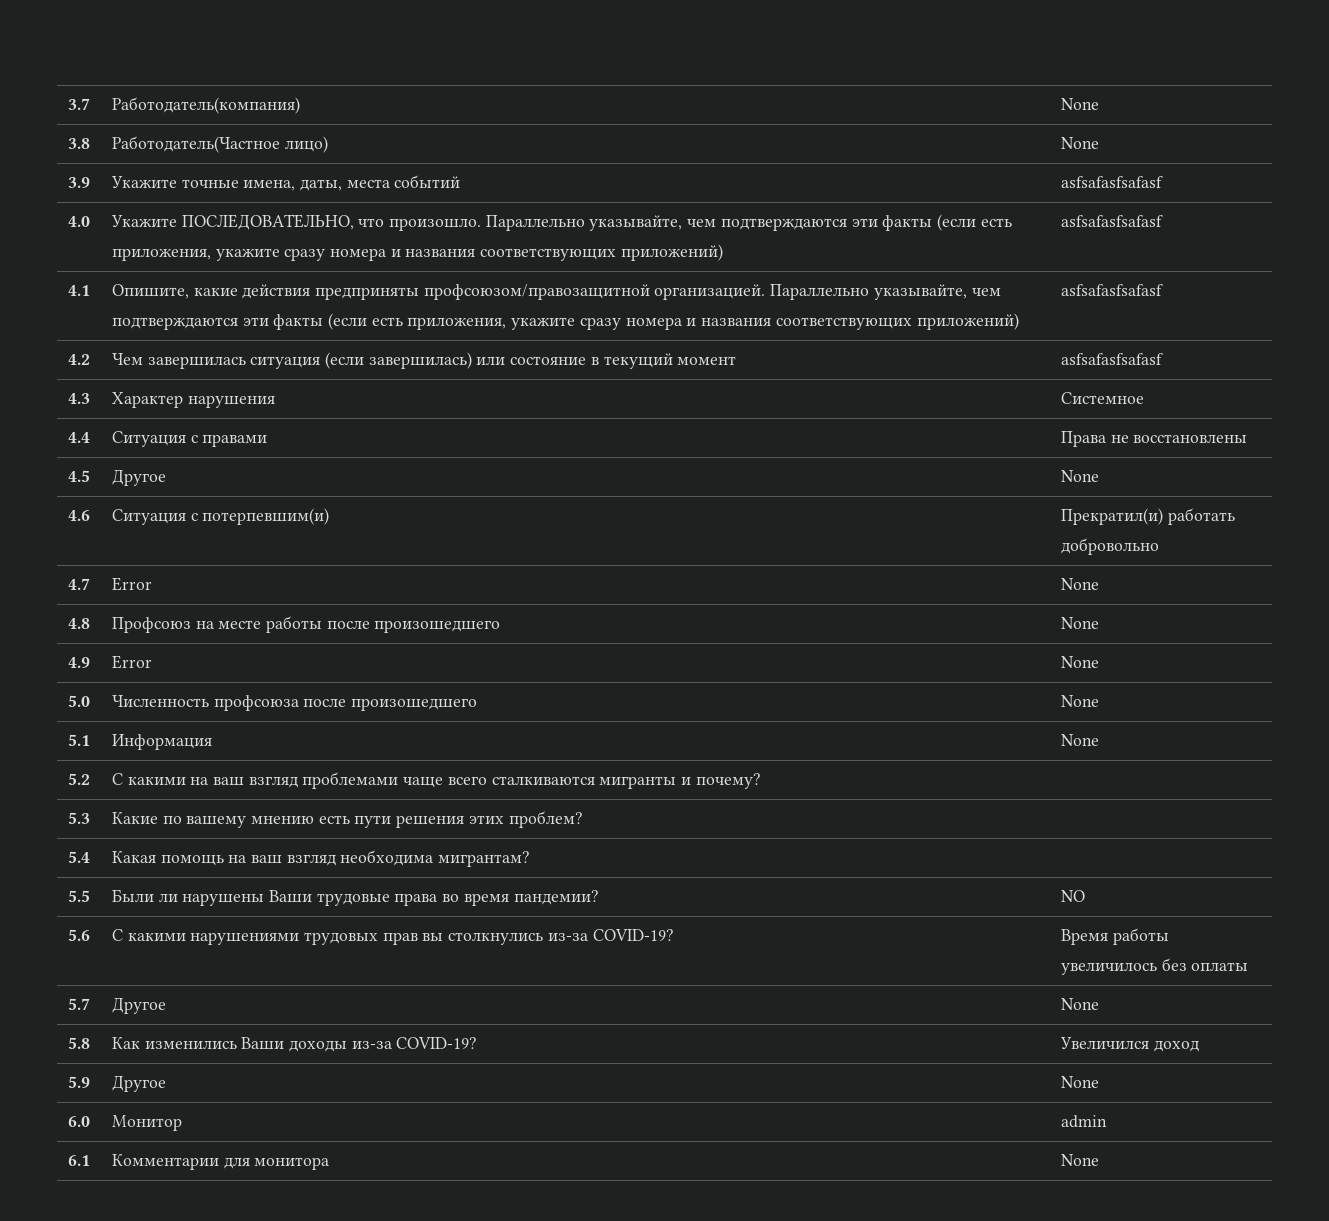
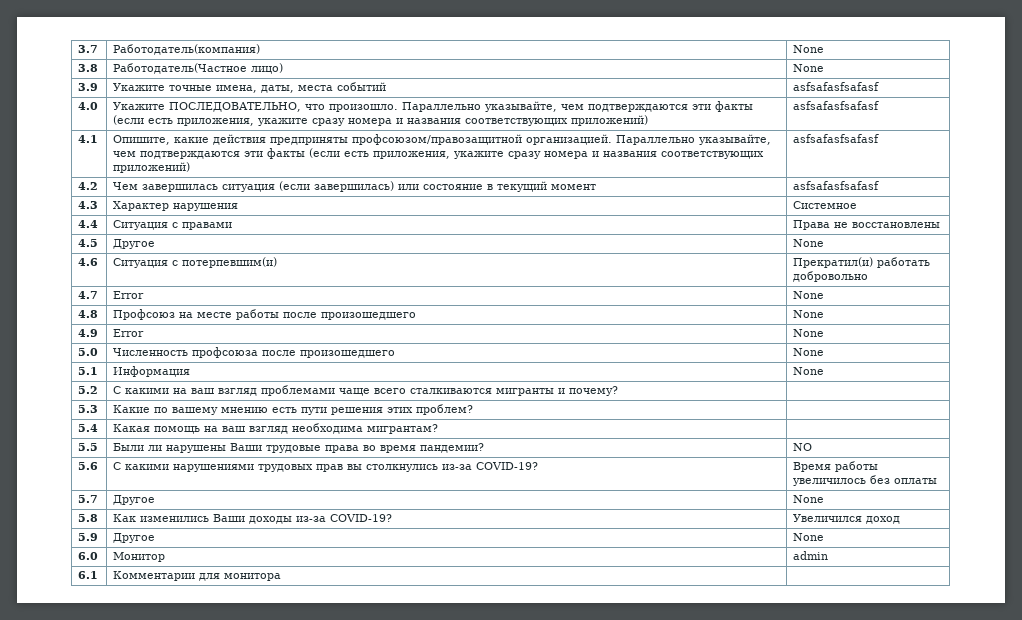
[1060,1154,1099,1166] | None -> (282, 577) |

